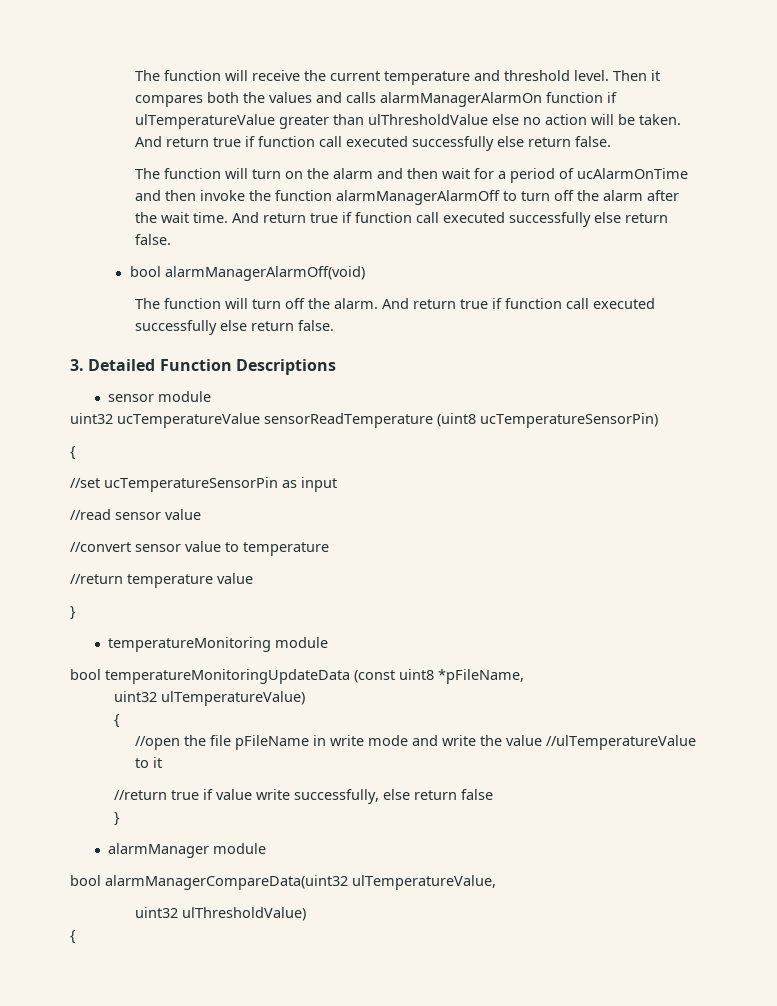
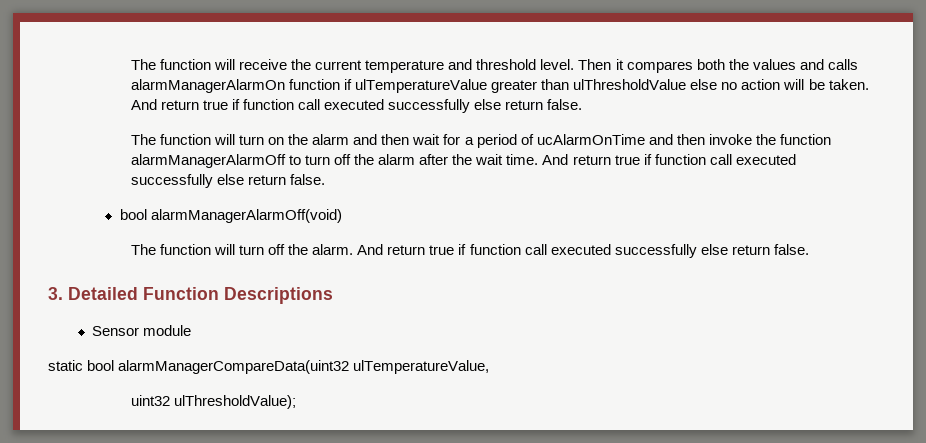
[107,391,211,402] [70,413,658,428] [70,446,76,460] [70,477,337,492] [70,509,201,520] [70,541,329,556] [70,573,253,588] [70,606,76,620] [107,637,328,652] [70,669,524,684] [113,691,305,706] [113,714,120,728] [135,735,697,750] [135,757,163,768] [113,789,493,804] [113,812,120,826] [107,843,266,858] sensor module // uint32 ucTemperatureValue sensorReadTemperature (uint8 ucTemperatureSensorPin) // { // //set ucTemperatureSensorPin as input // //read sensor value // //convert sensor value to temperature // //return temperature value // } // temperatureMonitoring module // bool temperatureMonitoringUpdateData (const uint8 *pFileName, // uint32 ulTemperatureValue) // { // //open the file pFileName in write mode and write the value //ulTemperatureValue to it // //return true if value write successfully, else return false // } // alarmManager module // -> [92,325,192,336] [48,360,83,371] Sensor module // static
[182,907,307,921] [70,930,76,944] ulThresholdValue) // { -> [174,395,297,409] ulThresholdValue);

